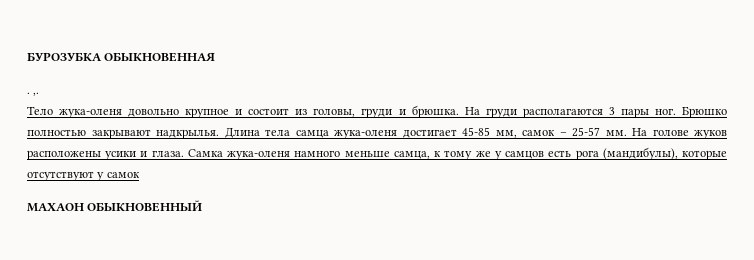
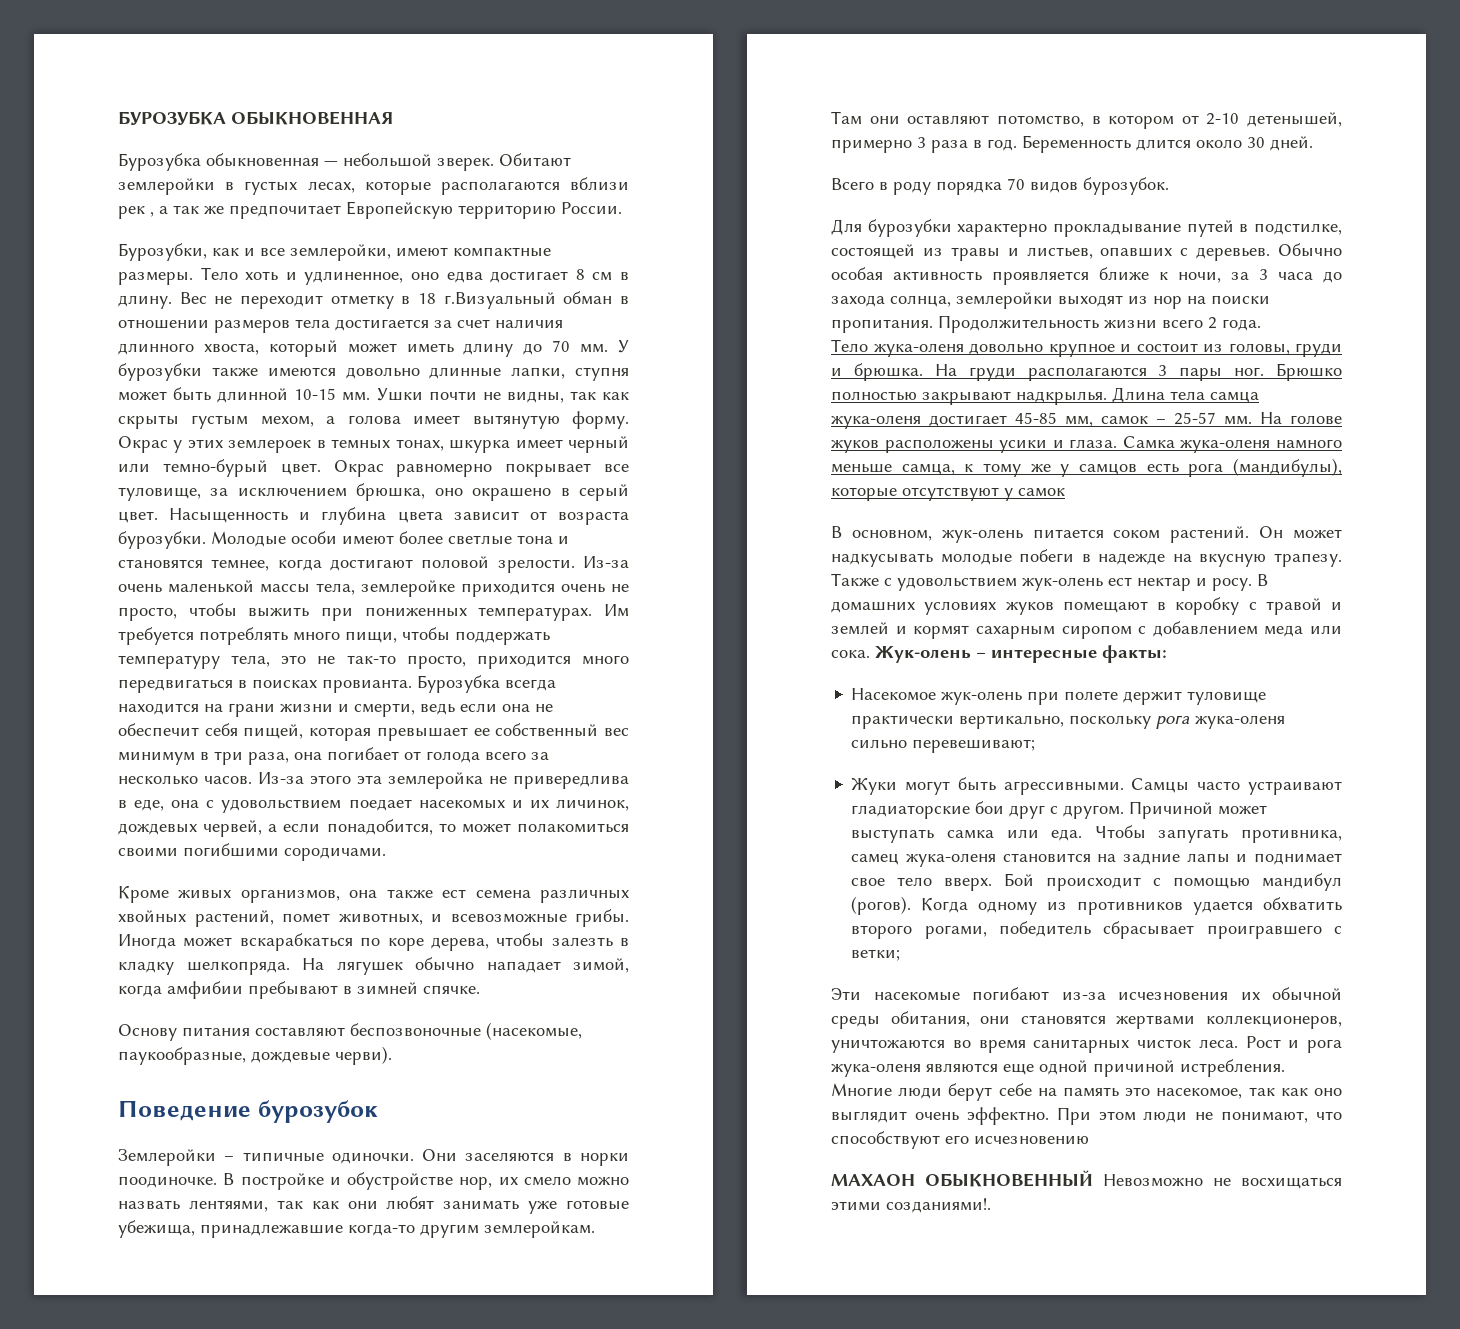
[27,92,40,96] . ,. -> [118,153,571,171] [118,177,629,195] [118,201,622,219] [118,243,551,261] [118,267,630,285] [118,291,629,309] [118,319,563,333] [118,340,630,357] [118,363,629,381] [118,387,630,403] [118,411,629,429] [118,436,629,453] [118,459,629,477] [118,483,629,501] [118,507,630,525] [118,531,569,549] [118,556,629,573] [118,580,629,597] [118,603,629,621] [118,627,550,645] [118,655,629,669] [118,675,556,693] [118,703,553,717] [118,723,629,741] [118,747,549,765] [118,772,629,789] [118,799,629,813] [118,819,629,837] [118,843,386,861] [118,886,629,903] [118,909,629,927] [118,933,629,951] [118,957,629,975] [118,981,480,999] [118,1022,582,1041] [118,1046,392,1065] [118,1100,378,1123] [118,1149,629,1166] [118,1172,629,1190] [118,1196,629,1214] [118,1220,595,1238] [831,111,1342,129] [831,135,1313,153] [831,177,1169,195] [831,219,1342,237] [831,243,1342,261] [831,267,1342,285] [831,292,1270,309] [831,315,1261,333] Бурозубка обыкновенная — небольшой зверек. Обитают землеройки в густых лесах, которые располагаются вблизи рек , а так же предпочитает Европейскую территорию России. // Бурозубки, как и все землеройки, имеют компактные размеры. Тело хоть и удлиненное, оно едва достигает 8 см в длину. Вес не переходит отметку в 18 г.Визуальный обман в отношении размеров тела достигается за счет наличия длинного хвоста, который может иметь длину до 70 мм. У бурозубки также имеются довольно длинные лапки, ступня может быть длинной 10-15 мм. Ушки почти не видны, так как скрыты густым мехом, а голова имеет вытянутую форму. Окрас у этих землероек в темных тонах, шкурка имеет черный или темно-бурый цвет. Окрас равномерно покрывает все туловище, за исключением брюшка, оно окрашено в серый цвет. Насыщенность и глубина цвета зависит от возраста бурозубки. Молодые особи имеют более светлые тона и становятся темнее, когда достигают половой зрелости. Из-за очень маленькой массы тела, землеройке приходится очень не просто, чтобы выжить при пониженных температурах. Им требуется потреблять много пищи, чтобы поддержать температуру тела, это не так-то просто, приходится много передвигаться в поисках провианта. Бурозубка всегда находится на грани жизни и смерти, ведь если она не обеспечит себя пищей, которая превышает ее собственный вес минимум в три раза, она погибает от голода всего за несколько часов. Из-за этого эта землеройка не привередлива в еде, она с удовольствием поедает насекомых и их личинок, дождевых червей, а если понадобится, то может полакомиться своими погибшими сородичами. // Кроме живых организмов, она также ест семена различных хвойных растений, помет животных, и всевозможные грибы. Иногда может вскарабкаться по коре дерева, чтобы залезть в кладку шелкопряда. На лягушек обычно нападает зимой, когда амфибии пребывают в зимней спячке. // Основу питания составляют беспозвоночные (насекомые, паукообразные, дождевые черви). // Поведение бурозубок // Землеройки – типичные одиночки. Они заселяются в норки поодиночке. В постройке и обустройстве нор, их смело можно назвать лентяями, так как они любят занимать уже готовые убежища, принадлежавшие когда-то другим землеройкам. Там они оставляют потомство, в котором от 2-10 детенышей, примерно 3 раза в год. Беременность длится около 30 дней. // Всего в роду порядка 70 видов бурозубок. // Для бурозубки характерно прокладывание путей в подстилке, состоящей из травы и листьев, опавших с деревьев. Обычно особая активность проявляется ближе к ночи, за 3 часа до захода солнца, землеройки выходят из нор на поиски пропитания. Продолжительность жизни всего 2 года.
[27,200,203,212] МАХАОН ОБЫКНОВЕННЫЙ -> [831,526,1342,543] [831,549,1342,567] [831,573,1268,591] [831,597,1342,615] [831,621,1342,639] [831,645,1167,663] [851,688,1267,705] [851,715,1286,729] [851,739,1036,753] [851,777,1342,795] [851,801,1268,819] [851,825,1342,843] [851,853,1342,867] [851,873,1342,891] [851,896,1342,915] [851,921,1342,939] [851,949,901,961] [831,987,1342,1001] [831,1011,1342,1029] [831,1036,1342,1053] [831,1059,1285,1077] [831,1083,1342,1101] [831,1107,1342,1125] [831,1131,1089,1149] [831,1170,1342,1189] [831,1198,991,1213] В основном, жук-олень питается соком растений. Он может надкусывать молодые побеги в надежде на вкусную трапезу. Также с удовольствием жук-олень ест нектар и росу. В домашних условиях жуков помещают в коробку с травой и землей и кормят сахарным сиропом с добавлением меда или сока. Жук-олень – интересные факты: // Насекомое жук-олень при полете держит туловище практически вертикально, поскольку рога жука-оленя сильно перевешивают; // Жуки могут быть агрессивными. Самцы часто устраивают гладиаторские бои друг с другом. Причиной может выступать самка или еда. Чтобы запугать противника, самец жука-оленя становится на задние лапы и поднимает свое тело вверх. Бой происходит с помощью мандибул (рогов). Когда одному из противников удается обхватить второго рогами, победитель сбрасывает проигравшего с ветки; // Эти насекомые погибают из-за исчезновения их обычной среды обитания, они становятся жертвами коллекционеров, уничтожаются во время санитарных чисток леса. Рост и рога жука-оленя являются еще одной причиной истребления. Многие люди берут себе на память это насекомое, так как оно выглядит очень эффектно. При этом люди не понимают, что способствуют его исчезновению // МАХАОН ОБЫКНОВЕННЫЙ Невозможно не восхищаться этими созданиями!.

